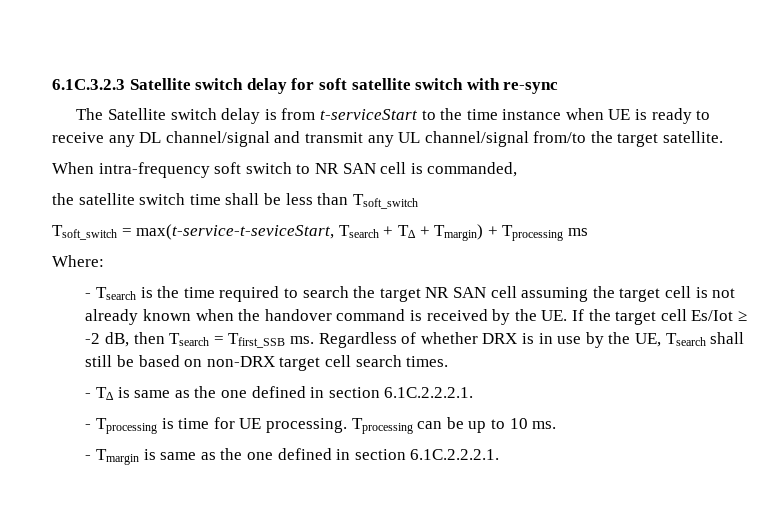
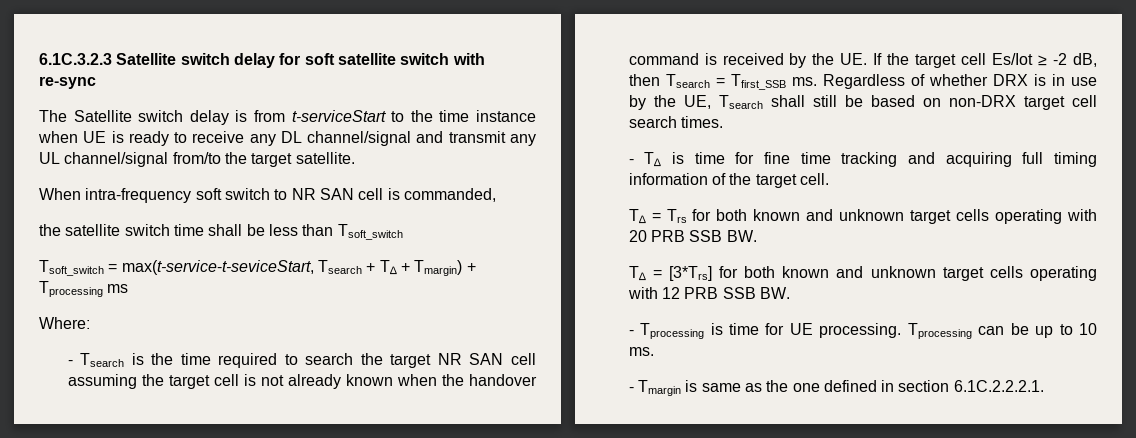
[134,386,474,398] same as the one defined in section 6.1C.2.2.2.1. -> [694,152,1097,167] [628,173,829,188] [628,209,1097,224] [628,230,757,242] [628,266,1097,281] [627,287,790,299] time for fine time tracking and acquiring full timing information of the target cell. // T∆ = Trs for both known and unknown target cells operating with 20 PRB SSB BW. // T∆ = [3*Trs] for both known and unknown target cells operating with 12 PRB SSB BW.

